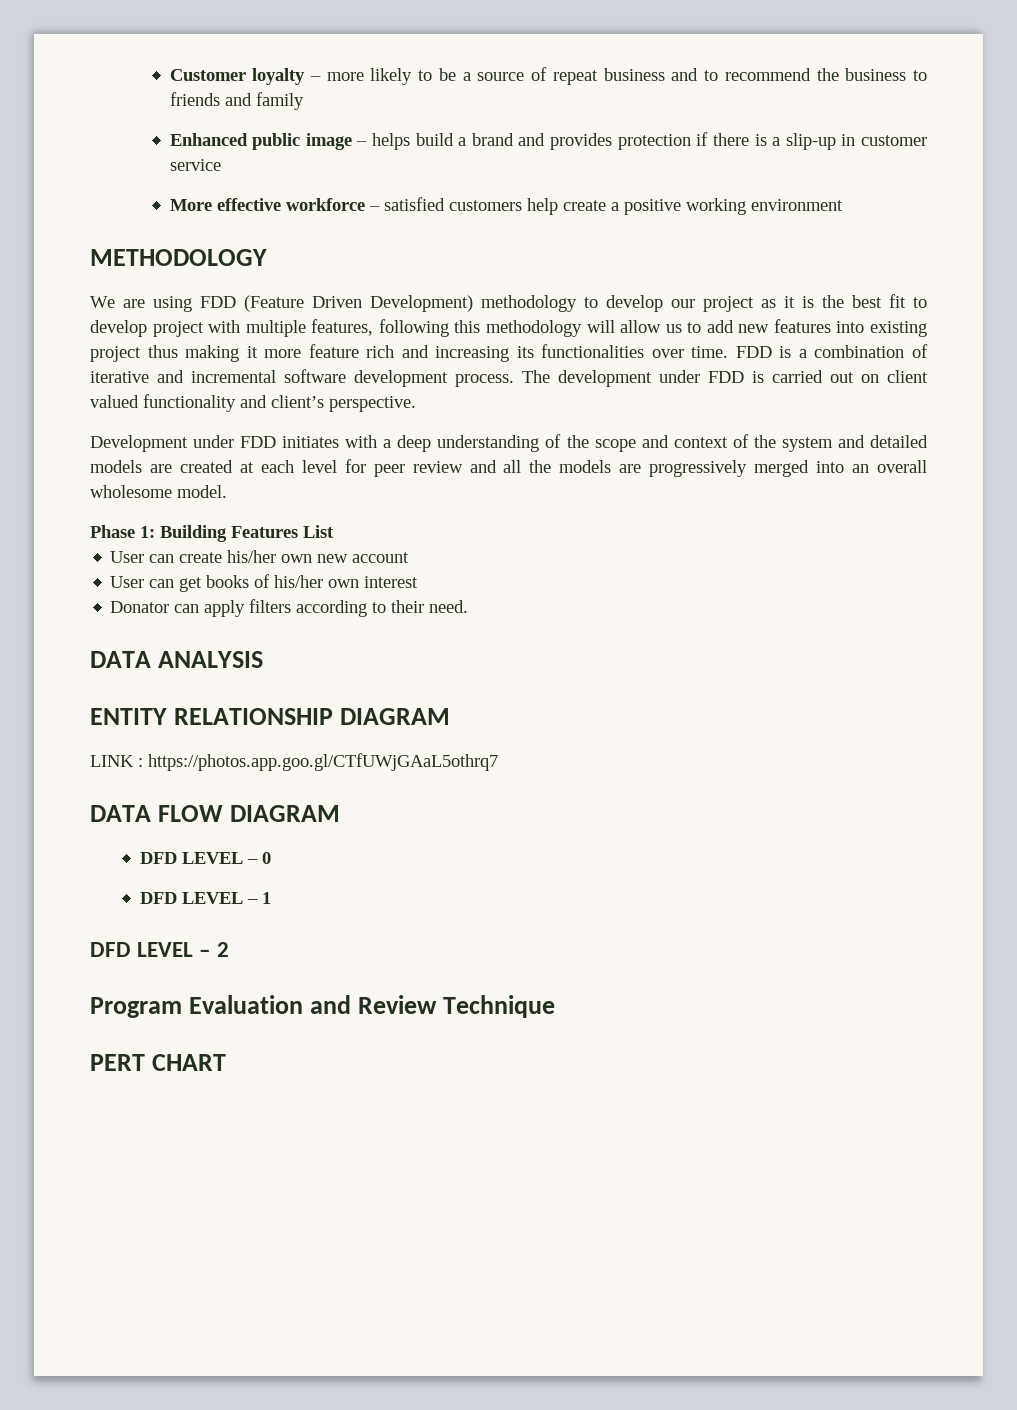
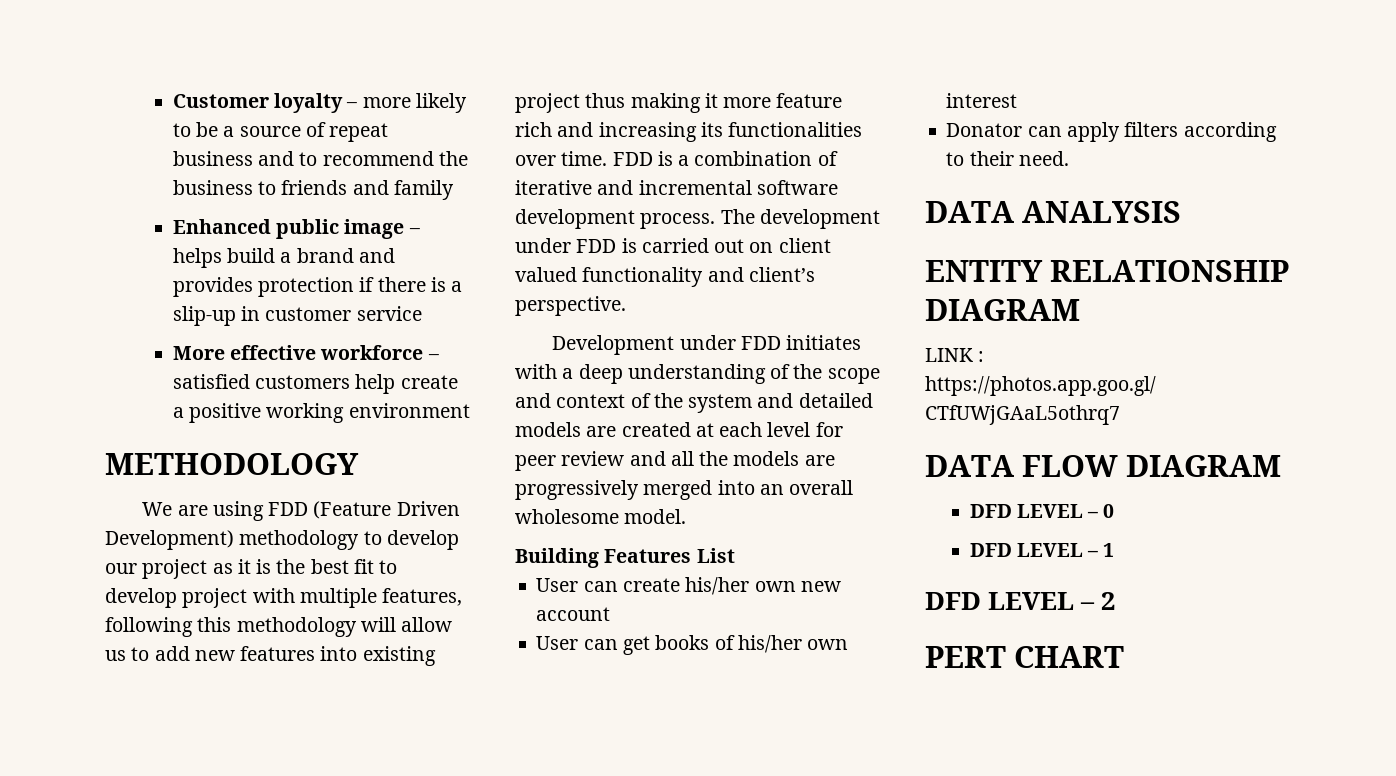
[90,525,155,538] Phase 1: -> (687, 516) none
[90,995,556,1018] // Program Evaluation and Review Technique -> (1117, 601) none

